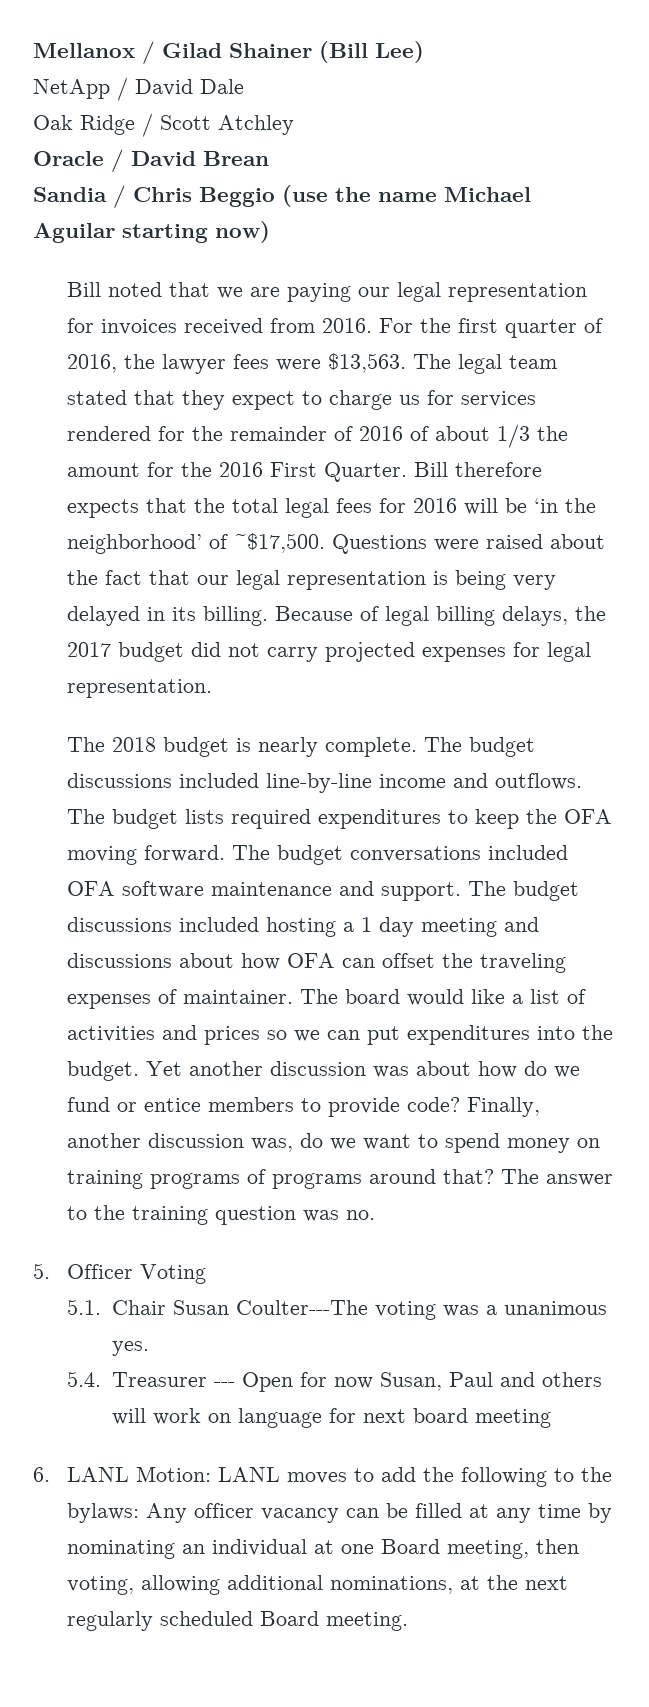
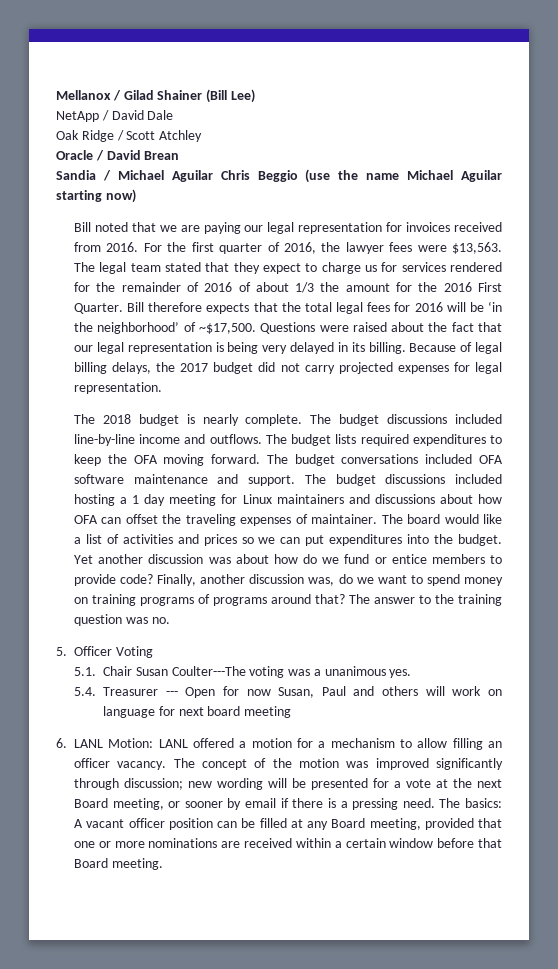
(126, 196) none -> [117,170,213,182] Michael Aguilar
(497, 927) none -> [221,494,344,504] for Linux maintainers
[286,1467,612,1487] [66,1503,339,1523] moves to add the following to the bylaws: Any officer vacancy -> [193,738,503,750] [74,758,504,770] [74,778,503,790] [74,798,502,810] [74,818,213,830] offered a motion for a mechanism to allow filling an officer vacancy. The concept of the motion was improved significantly through discussion; new wording will be presented for a vote at the next Board meeting, or sooner by email if there is a pressing need. The basics: A vacant officer position
[537,1503,612,1523] [66,1539,579,1559] [66,1575,568,1595] [66,1611,253,1631] time by nominating an individual at one Board meeting, then voting, allowing additional nominations, at the next regularly scheduled -> [331,818,503,830] [74,838,502,848] Board meeting, provided that one or more nominations are received within a certain window before that

